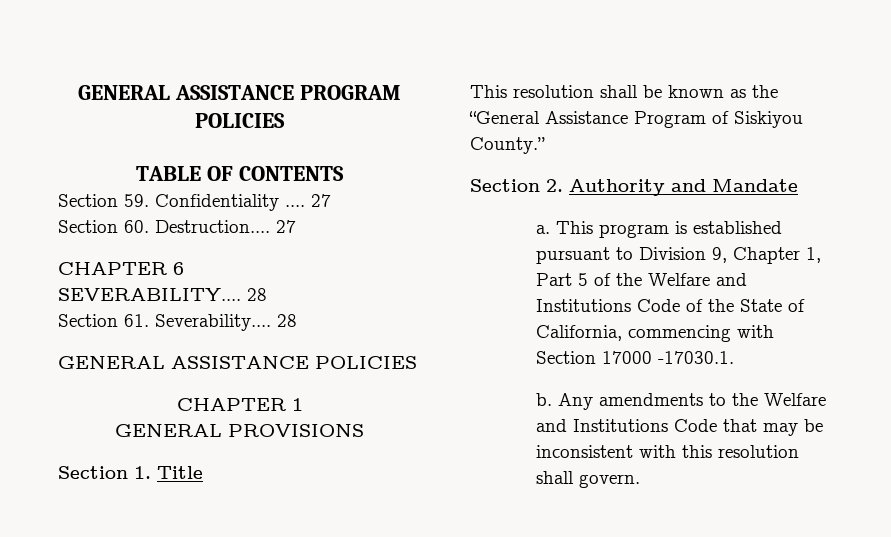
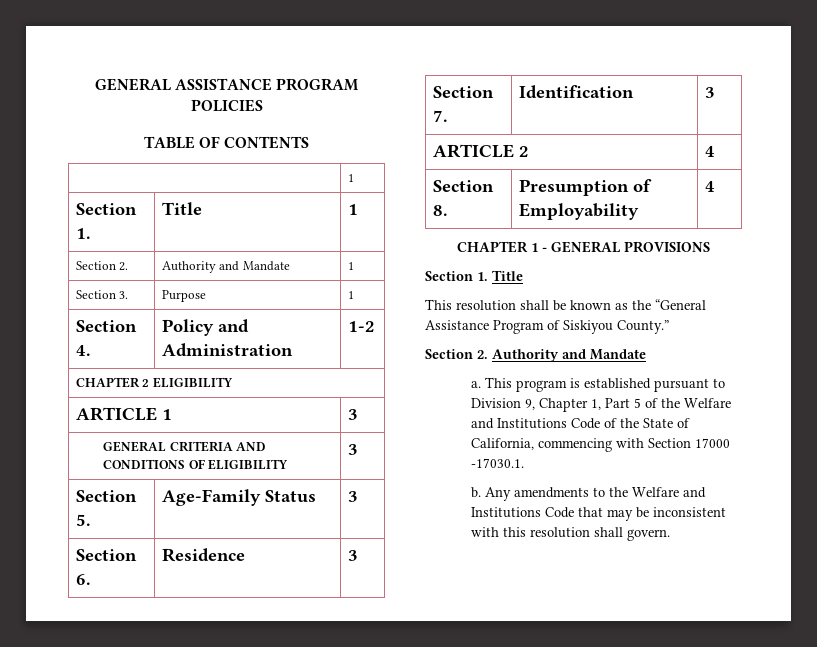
[58,194,331,211] [58,220,296,233] [58,262,184,275] [58,288,267,301] [58,314,297,331] [58,356,417,369] // Section 59. Confidentiality .... 27 // Section 60. Destruction.... 27 // CHAPTER 6 // SEVERABILITY.... 28 // Section 61. Severability.... 28 // GENERAL ASSISTANCE POLICIES -> [347,174,354,182] [75,203,137,215] [75,228,91,239] [161,202,202,215] [347,204,358,215] [75,261,129,271] [161,261,290,273] [347,262,354,270] [75,290,129,299] [161,290,206,302] [347,291,354,299] [75,320,137,332] [75,345,91,356] [161,319,249,336] [161,343,293,357] [347,321,375,332] [75,377,233,388] [75,407,172,421] [347,409,358,420] [103,441,267,452] [103,459,289,470] [347,444,358,455] [75,490,137,502] [75,514,91,526] [161,489,316,506] [347,491,358,502] [75,549,137,561] [75,574,91,585] [161,548,245,562] [347,550,358,561] [432,86,494,98] [432,110,448,122] [518,85,634,99] [704,87,715,98] [432,144,529,158] [704,146,715,157] [432,180,494,192] [432,205,448,216] [518,179,652,196] [518,203,639,220] [704,181,715,192] // | 1 // Section 1. | Title | 1 // Section 2. | Authority and Mandate | 1 // Section 3. | Purpose | 1 // Section 4. | Policy and Administration | 1-2 // CHAPTER 2 ELIGIBILITY // ARTICLE 1 | 3 // GENERAL CRITERIA AND CONDITIONS OF ELIGIBILITY | 3 // Section 5. | Age-Family Status | 3 // Section 6. | Residence | 3 // Section 7. | Identification | 3 // ARTICLE 2 | 4 // Section 8. | Presumption of Employability | 4
(303, 404) // -> [542,247,547,252] -

